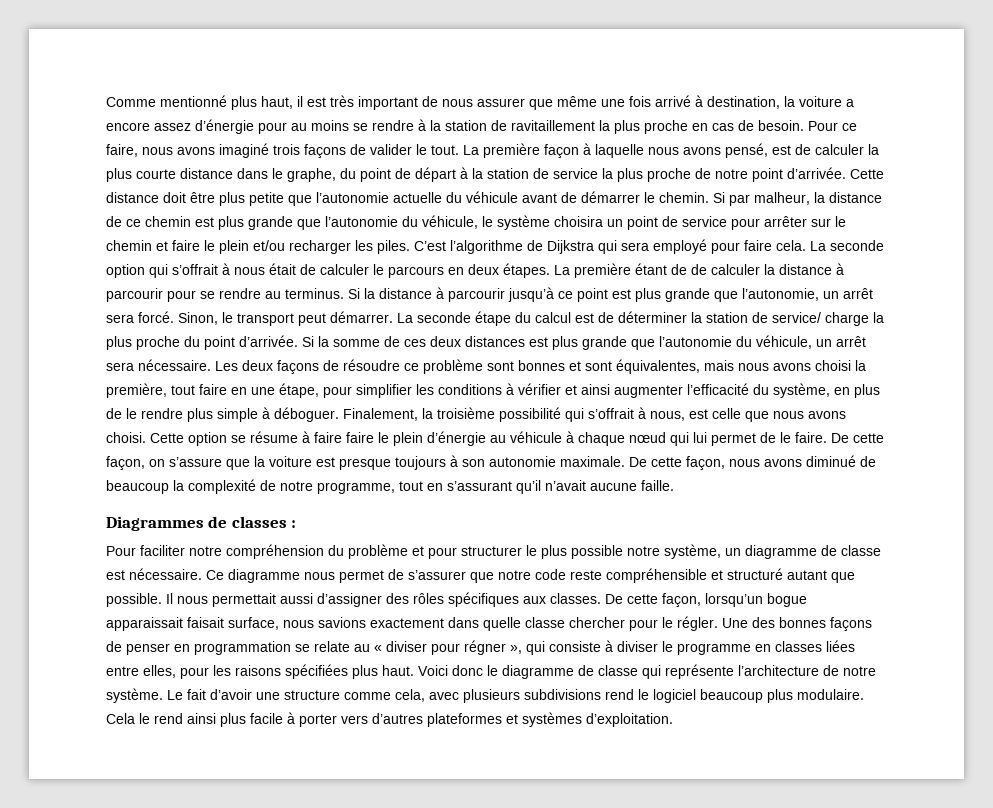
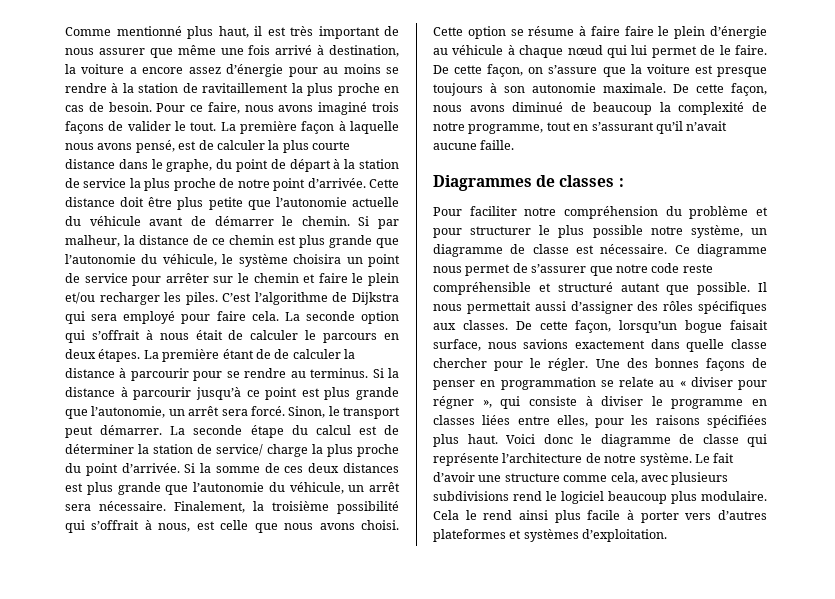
[215,359,866,374] [106,383,880,398] [106,407,339,422] Les deux façons de résoudre ce problème sont bonnes et sont équivalentes, mais nous avons choisi la première, tout faire en une étape, pour simplifier les conditions à vérifier et ainsi augmenter l’efficacité du système, en plus de le rendre plus simple à déboguer. -> (166, 506) none
[106,617,183,631] apparaissait -> (723, 326) none

